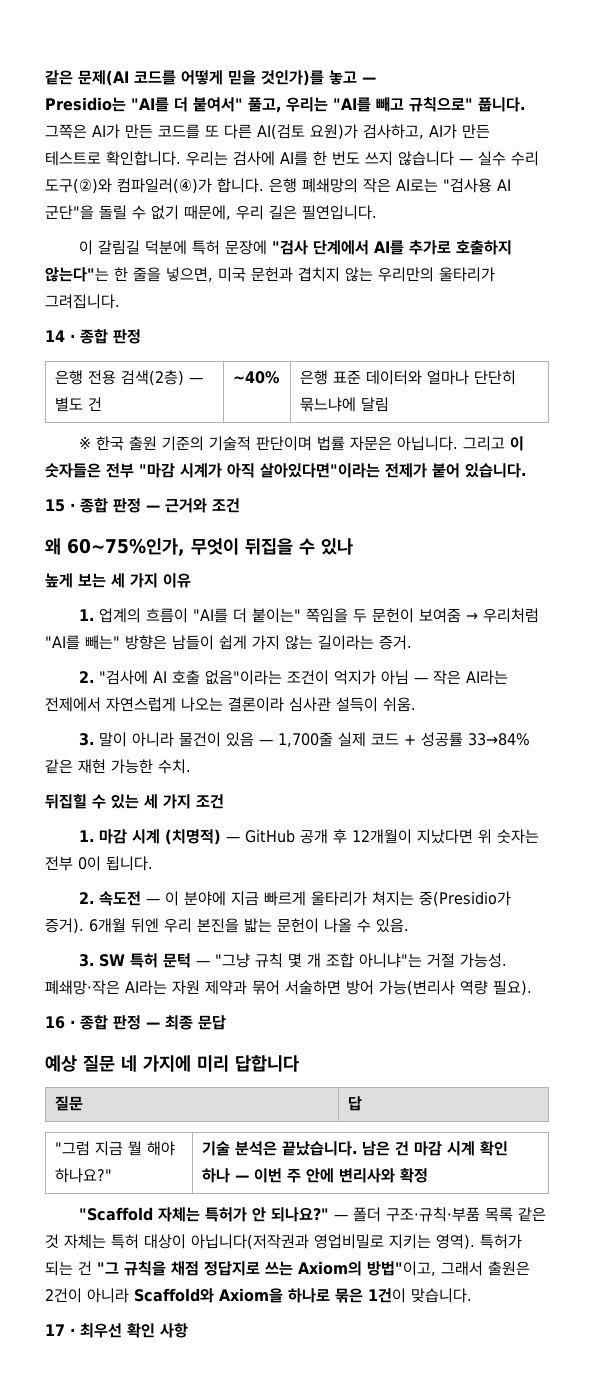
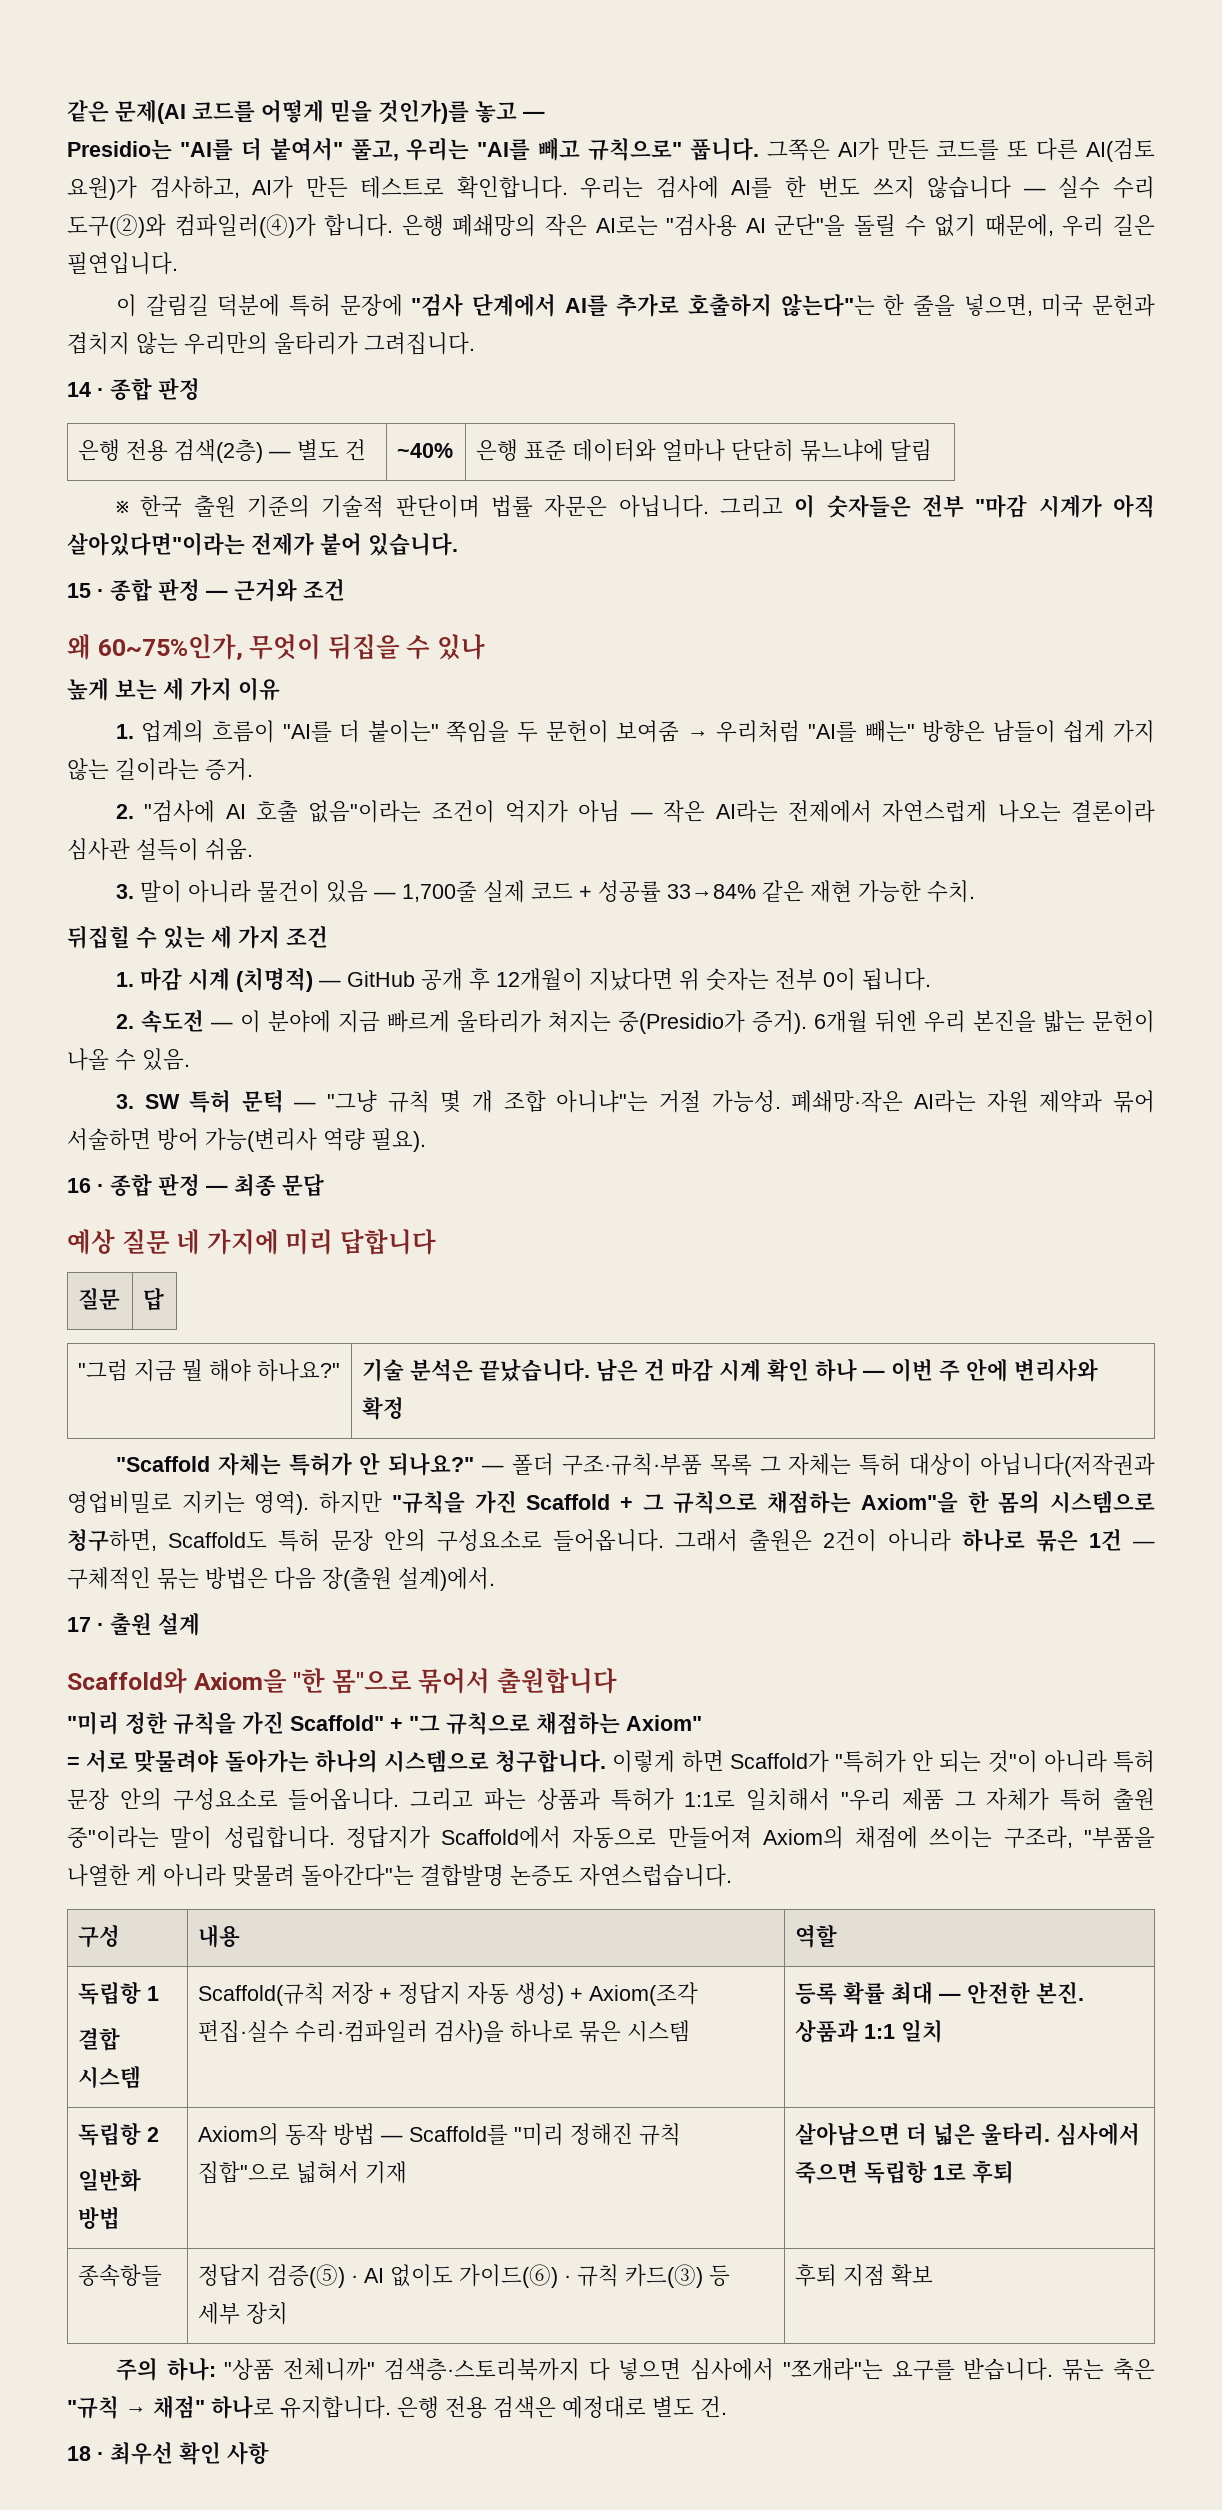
[518,1207,547,1222] [45,1234,59,1249] 같은 것 -> [759,1456,781,1472] 그
[480,1234,522,1249] [45,1261,530,1276] [45,1288,472,1303] [45,1324,65,1336] 특허가 되는 건 "그 규칙을 채점 정답지로 쓰는 Axiom의 방법"이고, 그래서 출원은 2건이 아니라 Scaffold와 Axiom을 하나로 묶은 1건이 맞습니다. // 17 -> [319,1490,1155,1514] [67,1528,1155,1552] [67,1567,495,1591] [67,1613,200,1636] [67,1668,618,1694] [67,1711,702,1735] [67,1749,1156,1773] [67,1788,1155,1811] [67,1826,1155,1849] [67,1864,732,1887] [78,1925,121,1948] [198,1925,241,1948] [795,1925,838,1948] [78,1982,160,2005] [78,2028,121,2051] [78,2066,142,2089] [198,1982,699,2006] [198,2020,691,2044] [795,1981,1085,2005] [795,2020,944,2043] [78,2123,160,2146] [78,2169,142,2192] [78,2207,121,2230] [198,2123,682,2146] [198,2161,408,2184] [795,2122,1141,2146] [795,2160,1015,2184] [78,2264,163,2287] [198,2264,731,2288] [198,2302,289,2325] [795,2264,934,2287] [115,2358,1155,2381] [67,2396,727,2419] [67,2446,91,2461] 하지만 "규칙을 가진 Scaffold + 그 규칙으로 채점하는 Axiom"을 한 몸의 시스템으로 청구하면, Scaffold도 특허 문장 안의 구성요소로 들어옵니다. 그래서 출원은 2건이 아니라 하나로 묶은 1건 — 구체적인 묶는 방법은 다음 장(출원 설계)에서. // 17 · 출원 설계 // Scaffold와 Axiom을 "한 몸"으로 묶어서 출원합니다 // "미리 정한 규칙을 가진 Scaffold" + "그 규칙으로 채점하는 Axiom" // = 서로 맞물려야 돌아가는 하나의 시스템으로 청구합니다. 이렇게 하면 Scaffold가 "특허가 안 되는 것"이 아니라 특허 문장 안의 구성요소로 들어옵니다. 그리고 파는 상품과 특허가 1:1로 일치해서 "우리 제품 그 자체가 특허 출원 중"이라는 말이 성립합니다. 정답지가 Scaffold에서 자동으로 만들어져 Axiom의 채점에 쓰이는 구조라, "부품을 나열한 게 아니라 맞물려 돌아간다"는 결합발명 논증도 자연스럽습니다. // 구성 | 내용 | 역할 // 독립항 1 // 결합 시스템 | Scaffold(규칙 저장 + 정답지 자동 생성) + Axiom(조각 편집·실수 수리·컴파일러 검사)을 하나로 묶은 시스템 | 등록 확률 최대 — 안전한 본진. 상품과 1:1 일치 // 독립항 2 // 일반화 방법 | Axiom의 동작 방법 — Scaffold를 "미리 정해진 규칙 집합"으로 넓혀서 기재 | 살아남으면 더 넓은 울타리. 심사에서 죽으면 독립항 1로 후퇴 // 종속항들 | 정답지 검증(⑤) · AI 없이도 가이드(⑥) · 규칙 카드(③) 등 세부 장치 | 후퇴 지점 확보 // 주의 하나: "상품 전체니까" 검색층·스토리북까지 다 넣으면 심사에서 "쪼개라"는 요구를 받습니다. 묶는 축은 "규칙 → 채점" 하나로 유지합니다. 은행 전용 검색은 예정대로 별도 건. // 18

